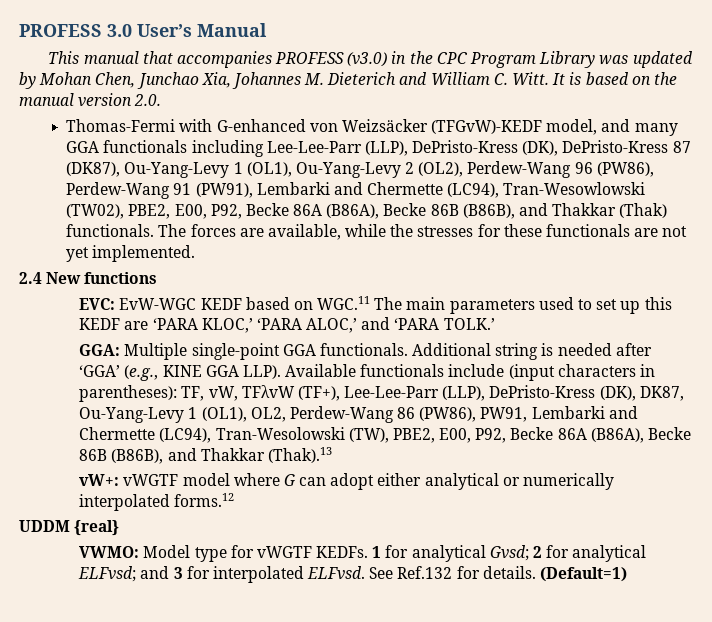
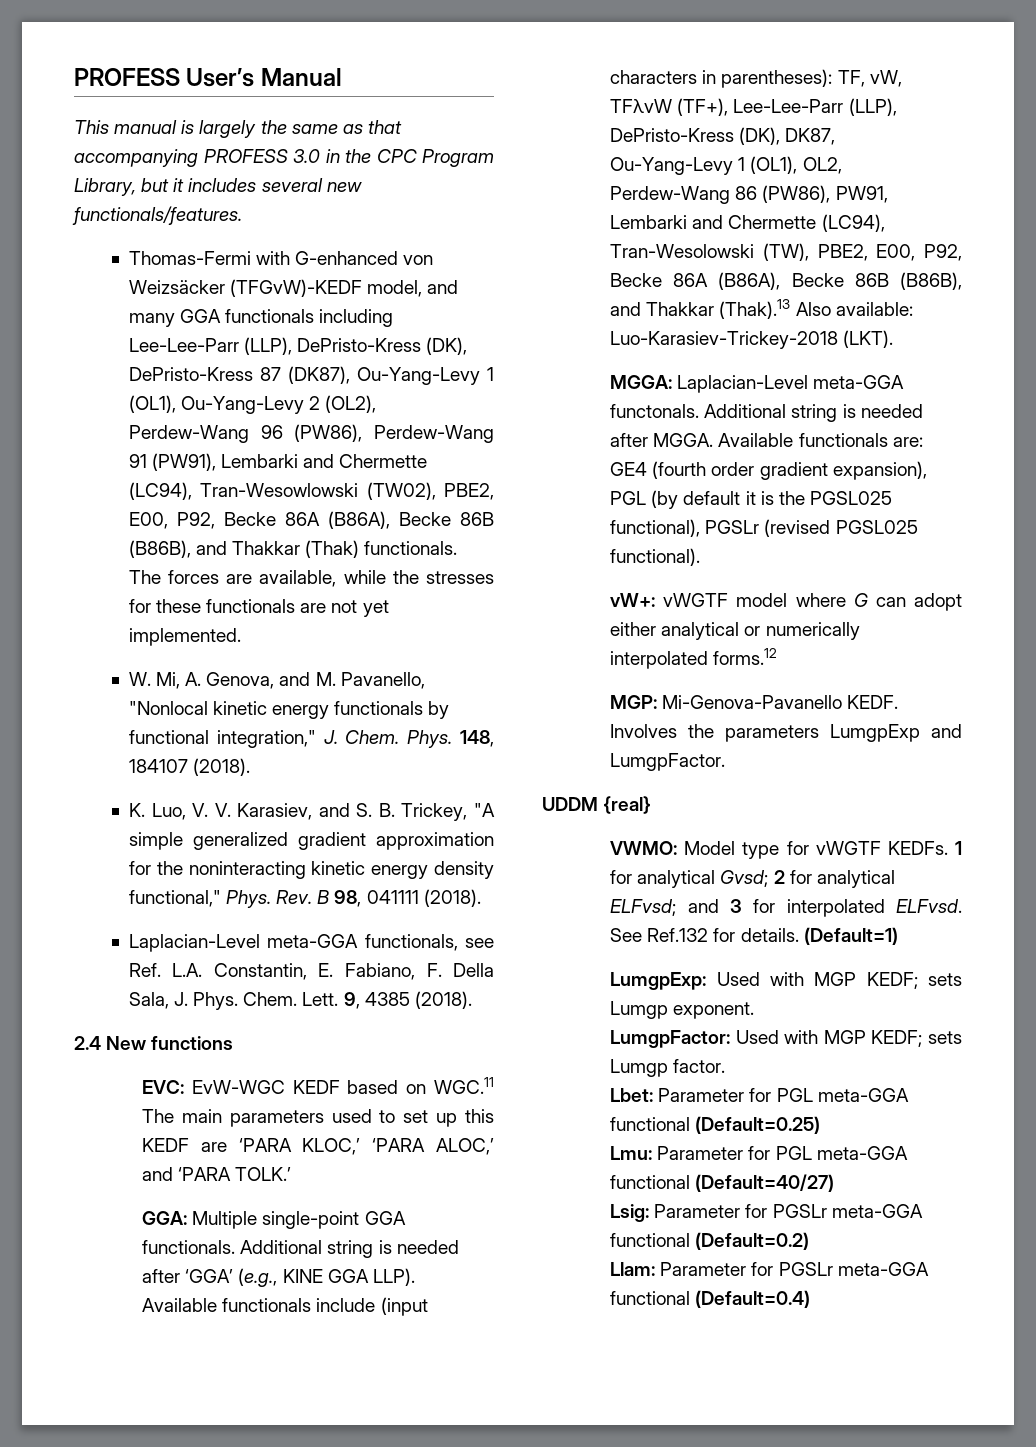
[19,24,132,37] PROFESS 3.0 -> [74,68,180,86] PROFESS
[142,51,693,68] [19,72,677,89] [19,93,162,107] that accompanies PROFESS (v3.0) in the CPC Program Library was updated by Mohan Chen, Junchao Xia, Johannes M. Dieterich and William C. Witt. It is based on the manual version 2.0. -> [181,120,402,138] [74,149,494,167] [74,178,362,196] [72,206,242,225] is largely the same as that accompanying PROFESS 3.0 in the CPC Program Library, but it includes several new functionals/features.
(196, 253) none -> [128,672,425,689] [128,701,450,719] [128,730,495,748] [128,758,251,776] [128,803,496,821] [128,832,495,850] [128,861,495,879] [128,889,481,908] [128,934,494,952] [128,963,495,980] [128,991,472,1010] // W. Mi, A. Genova, and M. Pavanello, "Nonlocal kinetic energy functionals by functional integration," J. Chem. Phys. 148, 184107 (2018). // K. Luo, V. V. Karasiev, and S. B. Trickey, "A simple generalized gradient approximation for the noninteracting kinetic energy density functional," Phys. Rev. B 98, 041111 (2018). // Laplacian-Level meta-GGA functionals, see Ref. L.A. Constantin, E. Fabiano, F. Della Sala, J. Phys. Chem. Lett. 9, 4385 (2018).
(332, 455) none -> [795,302,913,316] [610,330,894,349] [610,375,905,393] [610,404,923,422] [610,433,923,447] [610,461,927,480] [610,490,892,509] [610,519,918,537] [610,548,701,566] Also available: Luo-Karasiev-Trickey-2018 (LKT). // MGGA: Laplacian-Level meta-GGA functonals. Additional string is needed after MGGA. Available functionals are: GE4 (fourth order gradient expansion), PGL (by default it is the PGSL025 functional), PGSLr (revised PGSL025 functional).
(235, 500) none -> [610,695,899,709] [610,724,962,742] [610,753,726,771] // MGP: Mi-Genova-Pavanello KEDF. Involves the parameters LumgpExp and LumgpFactor.
(628, 574) none -> [610,972,962,990] [610,1001,755,1019] [610,1030,962,1048] [610,1059,726,1077] [610,1088,909,1102] [610,1116,821,1134] [610,1146,908,1160] [610,1174,835,1192] [610,1204,923,1222] [610,1232,810,1250] [610,1262,929,1276] [610,1290,811,1308] // LumgpExp: Used with MGP KEDF; sets Lumgp exponent. // LumgpFactor: Used with MGP KEDF; sets Lumgp factor. // Lbet: Parameter for PGL meta-GGA functional (Default=0.25) // Lmu: Parameter for PGL meta-GGA functional (Default=40/27) // Lsig: Parameter for PGSLr meta-GGA functional (Default=0.2) // Llam: Parameter for PGSLr meta-GGA functional (Default=0.4)

